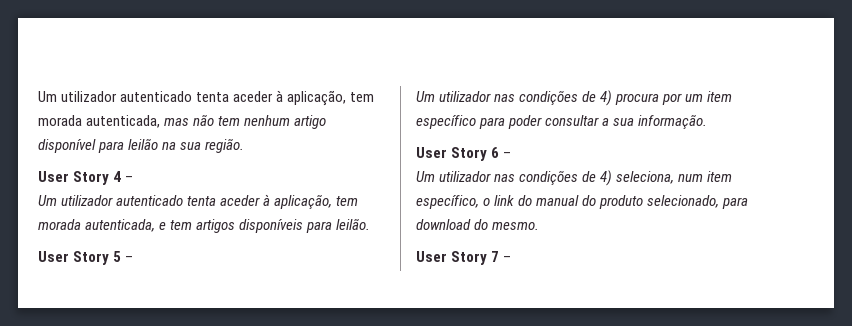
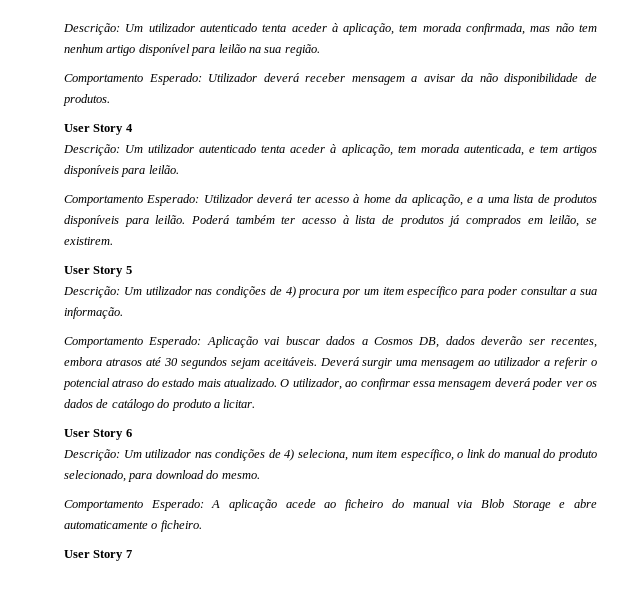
[38,90,375,106] [38,115,161,128] Um utilizador autenticado tenta aceder à aplicação, tem morada autenticada, -> [63,23,526,35] Descrição: Um utilizador autenticado tenta aceder à aplicação, tem morada confirmada,
(245, 146) none -> [64,73,597,85] [63,94,110,106] // Comportamento Esperado: Utilizador deverá receber mensagem a avisar da não disponibilidade de produtos.
[125,176,134,182] – // -> [63,144,120,156] // Descrição:
(371, 224) none -> [64,194,597,206] [64,215,598,227] [64,237,113,245] // Comportamento Esperado: Utilizador deverá ter acesso à home da aplicação, e a uma lista de produtos disponíveis para leilão. Poderá também ter acesso à lista de produtos já comprados em leilão, se existirem.
[125,256,134,262] – // -> [63,286,120,298] // Descrição:
(708, 122) none -> [64,336,598,348] [64,357,597,369] [63,378,597,390] [64,399,256,411] // Comportamento Esperado: Aplicação vai buscar dados a Cosmos DB, dados deverão ser recentes, embora atrasos até 30 segundos sejam aceitáveis. Deverá surgir uma mensagem ao utilizador a referir o potencial atraso do estado mais atualizado. O utilizador, ao confirmar essa mensagem deverá poder ver os dados de catálogo do produto a licitar.
[503,152,512,158] – // -> [63,449,120,461] // Descrição:
(540, 226) none -> [64,499,597,511] [64,520,202,532] // Comportamento Esperado: A aplicação acede ao ficheiro do manual via Blob Storage e abre automaticamente o ficheiro.
[503,256,512,262] – -> (132, 554) none

